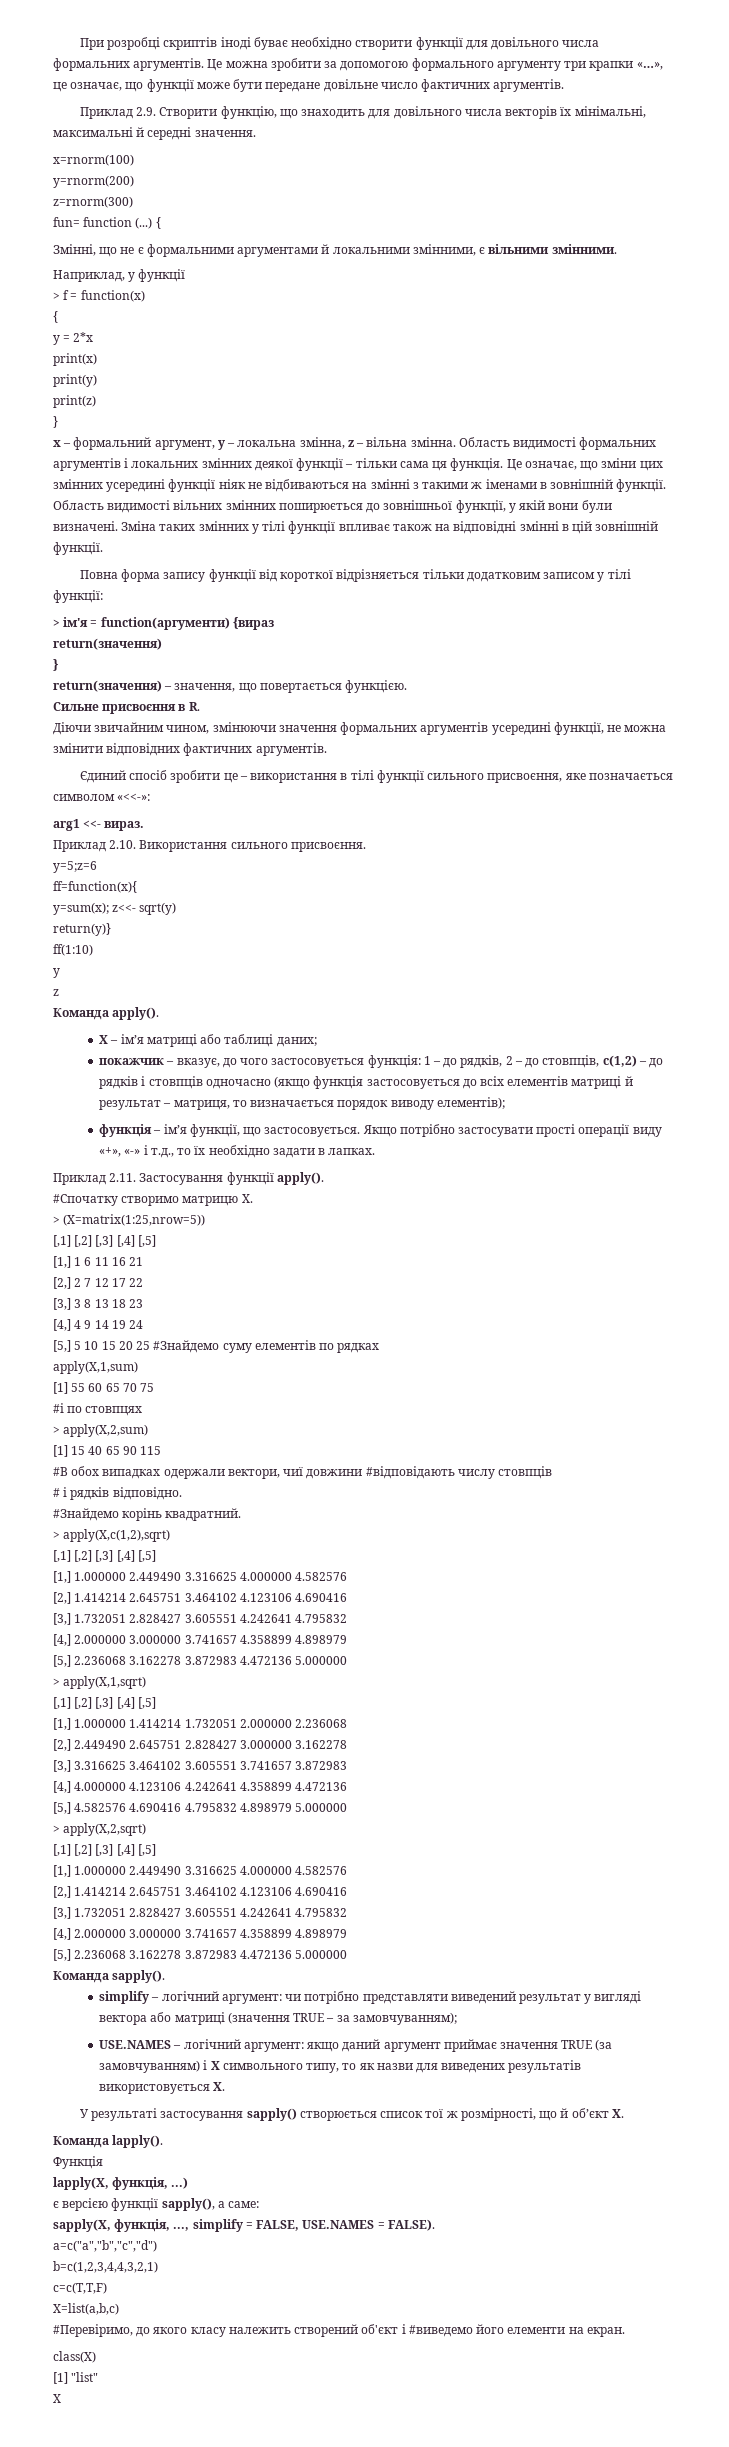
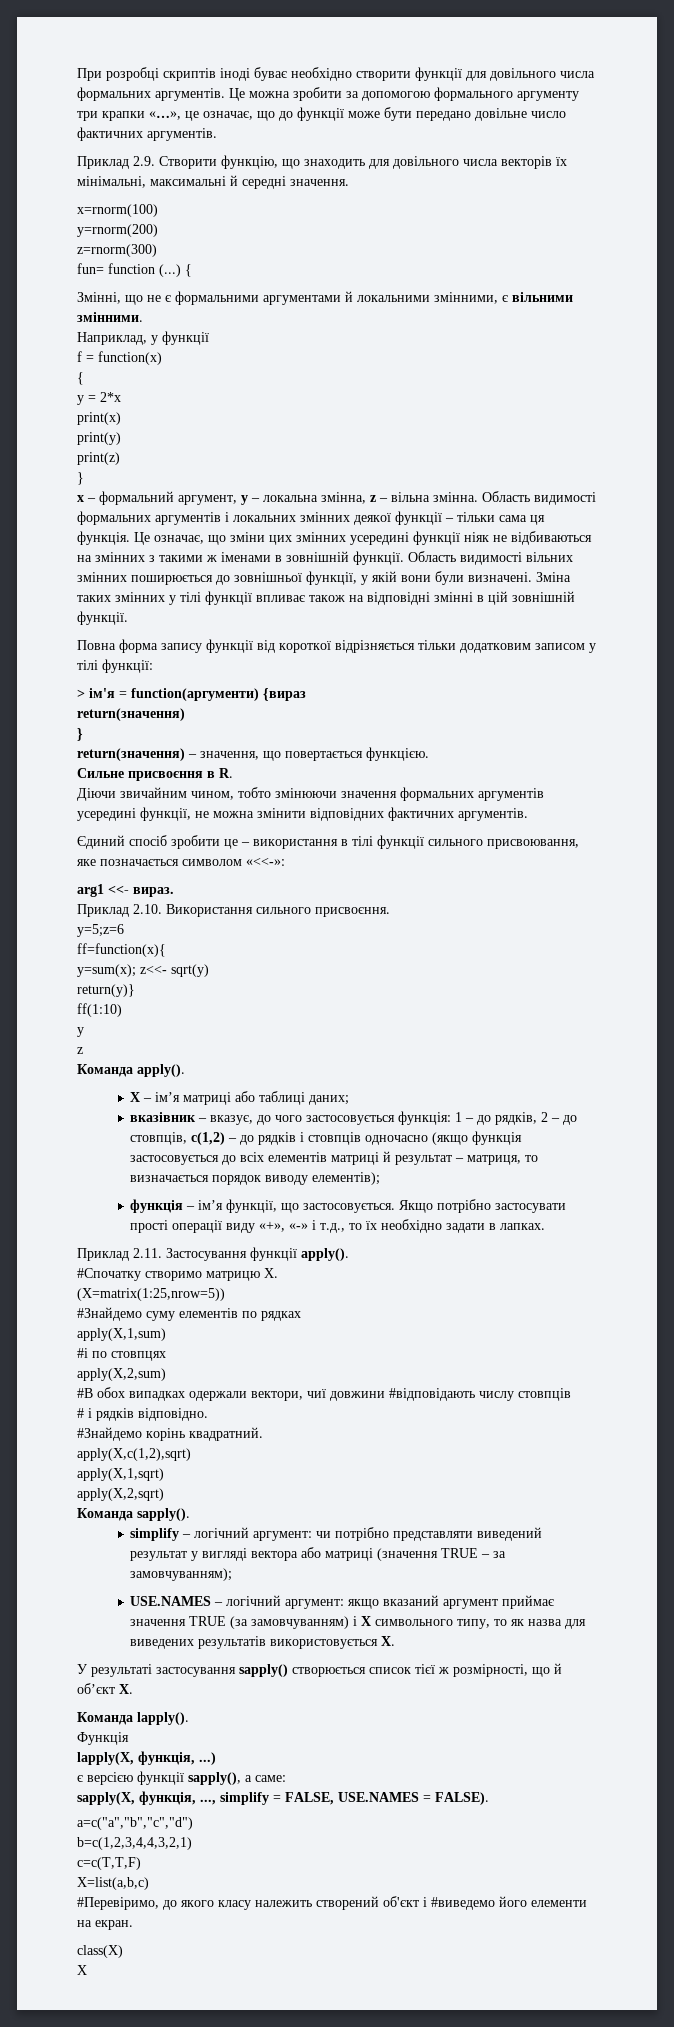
(144, 87) none -> [279,111,293,121] до
[265,82,321,92] передане -> [416,111,471,121] передано
[53,292,60,300] > -> (209, 338) none
[370,479,410,489] змінні -> [95,552,145,562] змінних
(210, 729) none -> [238,787,271,798] тобто
[487,773,563,783] присвоєння, -> [487,839,579,849] присвоювання,
[99,1058,165,1065] покажчик -> [130,1112,197,1122] вказівник
[53,1216,60,1224] > -> (278, 1273) none
[53,1235,156,1247] [53,1256,144,1268] [53,1277,144,1289] [53,1298,144,1310] [53,1319,144,1331] [53,1340,151,1352] [,1] [,2] [,3] [,4] [,5] // [1,] 1 6 11 16 21 // [2,] 2 7 12 17 22 // [3,] 3 8 13 18 23 // [4,] 4 9 14 19 24 // [5,] 5 10 15 20 25 -> (225, 1294) none
[53,1382,155,1394] // [1] 55 60 65 70 75 -> (166, 1334) none
[53,1426,60,1434] > -> (166, 1356) none
[53,1445,162,1457] // [1] 15 40 65 90 115 -> (166, 1374) none
[53,1531,60,1539] > -> (263, 1434) none
[53,1550,156,1562] [53,1571,348,1583] [53,1592,348,1604] [53,1613,348,1625] [53,1634,348,1646] [53,1655,348,1667] [53,1676,147,1689] [53,1697,156,1709] [53,1718,348,1730] [53,1739,348,1751] [53,1760,348,1772] [53,1781,348,1793] [53,1802,348,1814] [53,1823,147,1836] [53,1844,156,1856] [53,1865,348,1877] [53,1886,348,1898] [53,1907,348,1919] [53,1928,348,1940] [53,1949,348,1961] [,1] [,2] [,3] [,4] [,5] // [1,] 1.000000 2.449490 3.316625 4.000000 4.582576 // [2,] 1.414214 2.645751 3.464102 4.123106 4.690416 // [3,] 1.732051 2.828427 3.605551 4.242641 4.795832 // [4,] 2.000000 3.000000 3.741657 4.358899 4.898979 // [5,] 2.236068 3.162278 3.872983 4.472136 5.000000 // > apply(X,1,sqrt) // [,1] [,2] [,3] [,4] [,5] // [1,] 1.000000 1.414214 1.732051 2.000000 2.236068 // [2,] 2.449490 2.645751 2.828427 3.000000 3.162278 // [3,] 3.316625 3.464102 3.605551 3.741657 3.872983 // [4,] 4.000000 4.123106 4.242641 4.358899 4.472136 // [5,] 4.582576 4.690416 4.795832 4.898979 5.000000 // > apply(X,2,sqrt) // [,1] [,2] [,3] [,4] [,5] // [1,] 1.000000 2.449490 3.316625 4.000000 4.582576 // [2,] 1.414214 2.645751 3.464102 4.123106 4.690416 // [3,] 1.732051 2.828427 3.605551 4.242641 4.795832 // [4,] 2.000000 3.000000 3.741657 4.358899 4.898979 // [5,] 2.236068 3.162278 3.872983 4.472136 5.000000 -> [77,1468,164,1481] [77,1488,164,1501] apply(X,1,sqrt) // apply(X,2,sqrt)
[342,2039,381,2052] даний -> [383,1595,440,1606] вказаний
[376,2063,413,2070] назви -> [528,1619,563,1626] назва
[425,2109,444,2118] тої -> [415,1664,435,1674] тієї
[53,2372,99,2384] // [1] "list" -> (123, 1951) none

